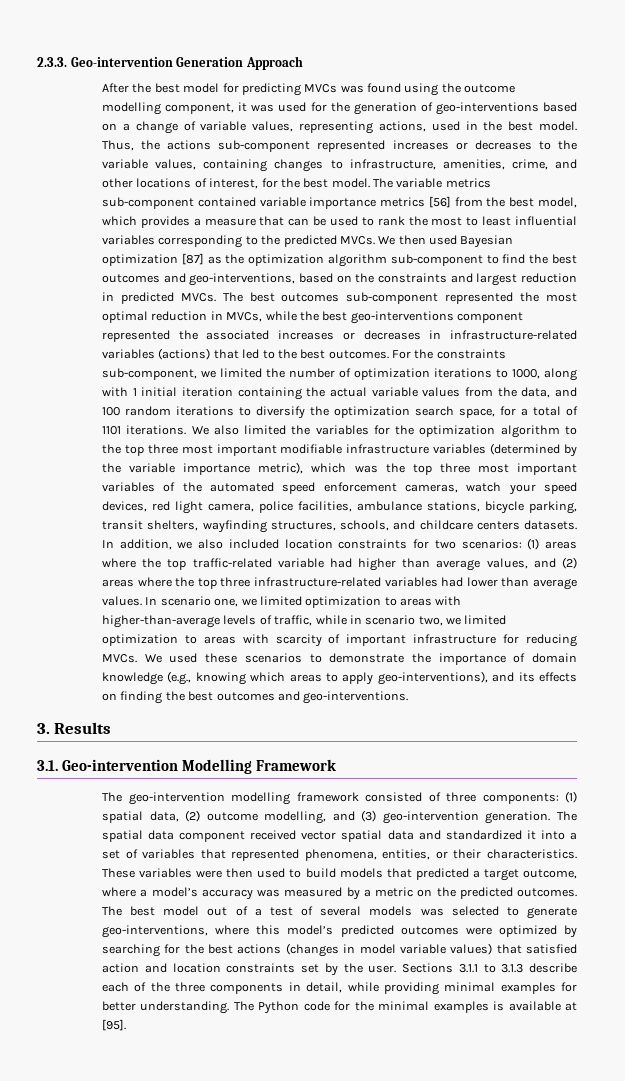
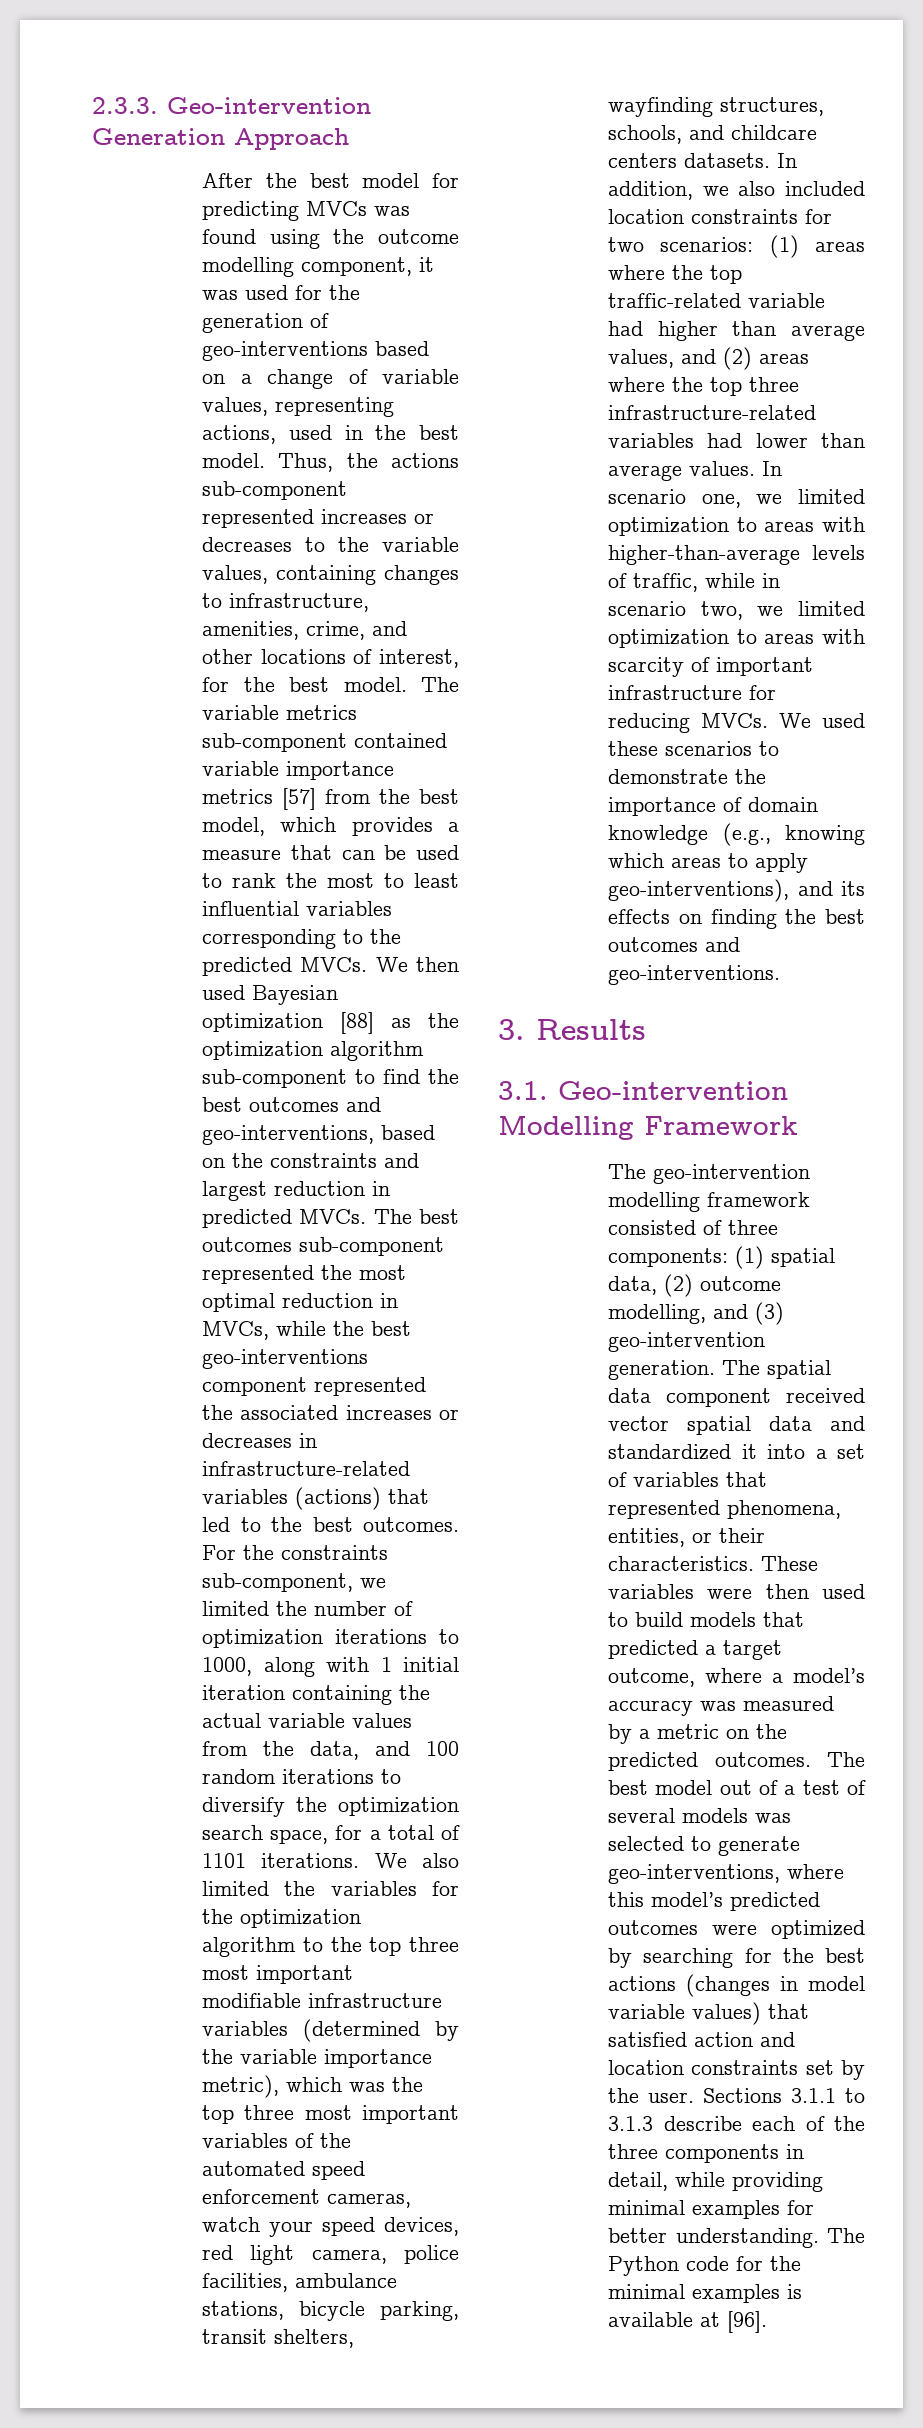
[428,196,451,208] [56] -> [282,788,317,810] [57]
[181,253,204,265] [87] -> [340,1012,375,1034] [88]
[101,1019,126,1031] [95]. -> [727,2311,768,2333] [96].

